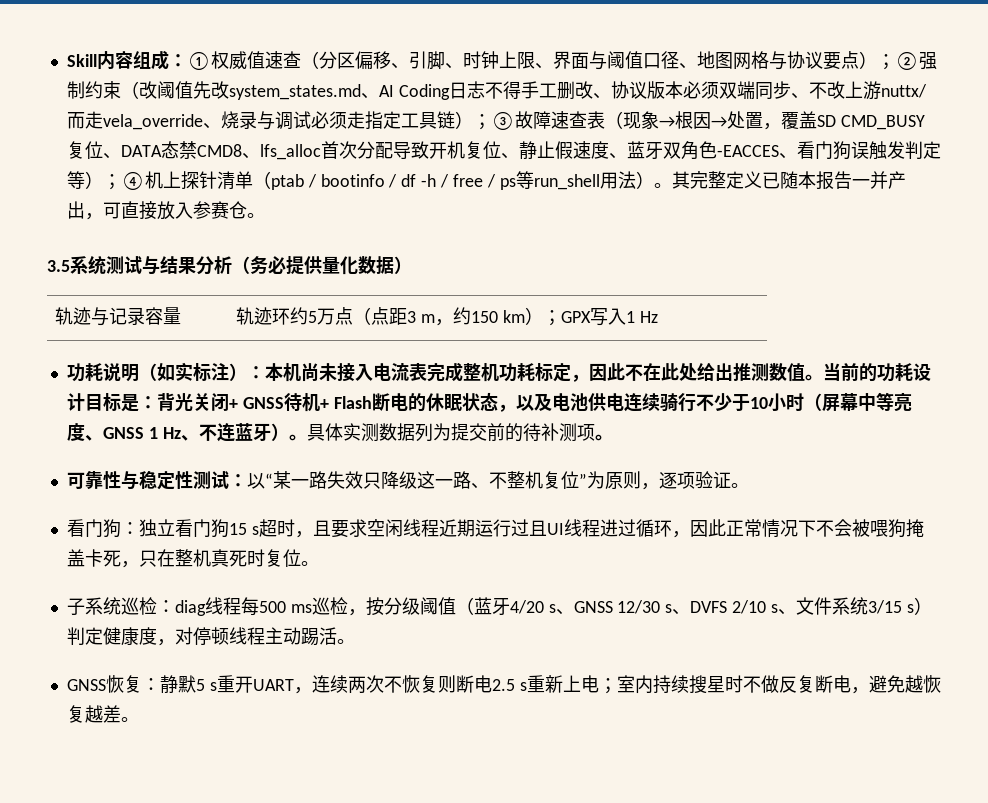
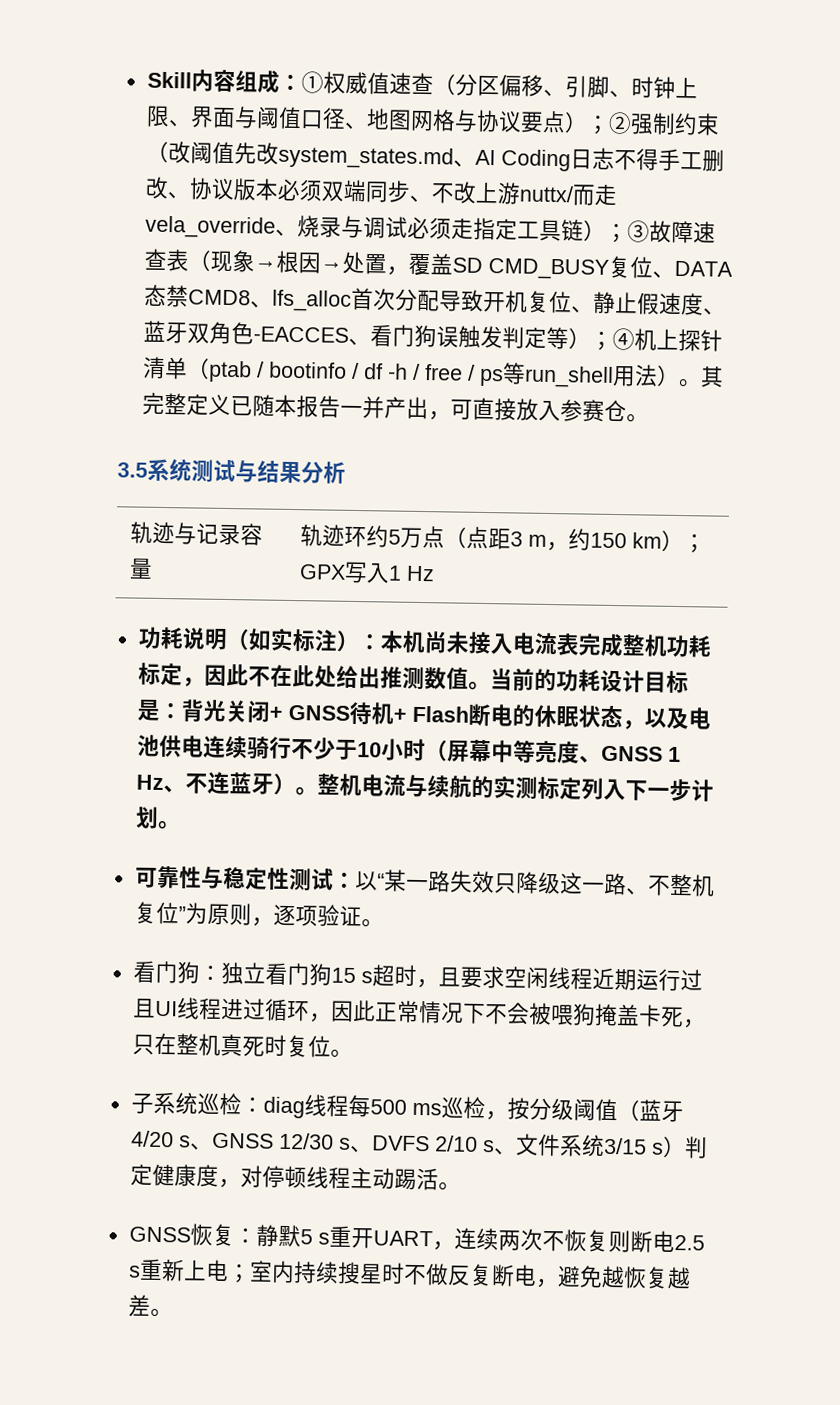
[232,255,412,275] （务必提供量化数据） -> (346, 472) none
[306,423,595,442] 具体实测数据列为提交前的待补测项 -> [316,773,714,802] [135,806,159,829] 整机电流与续航的实测标定列入下一步计划

